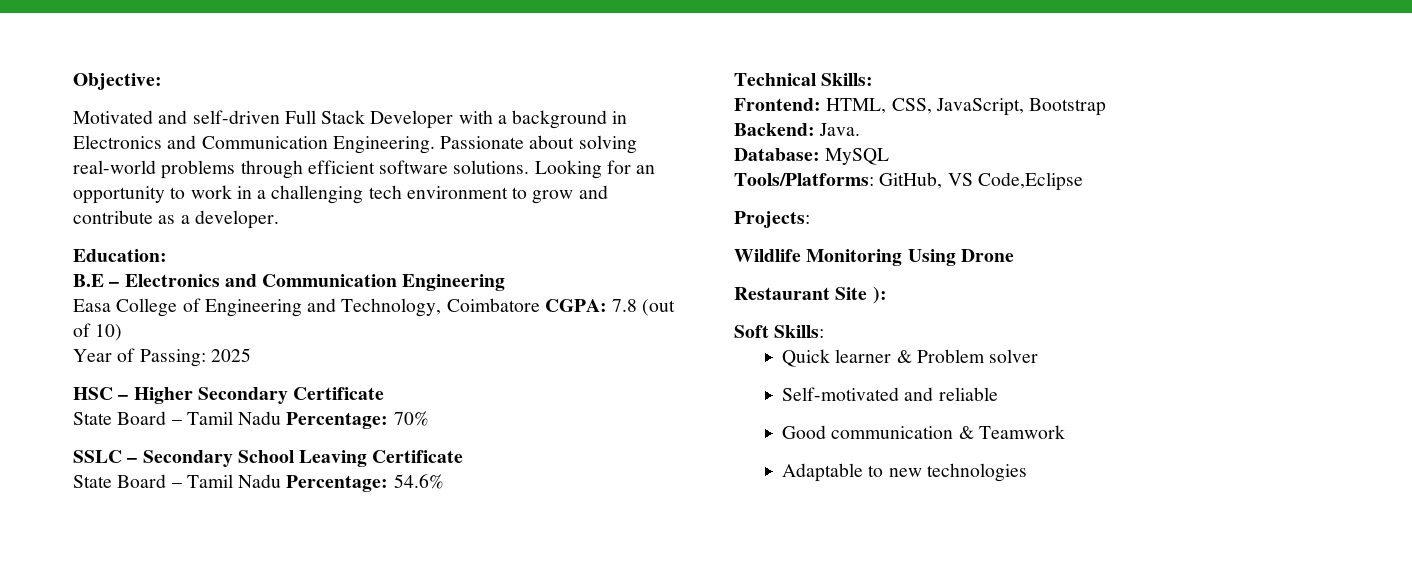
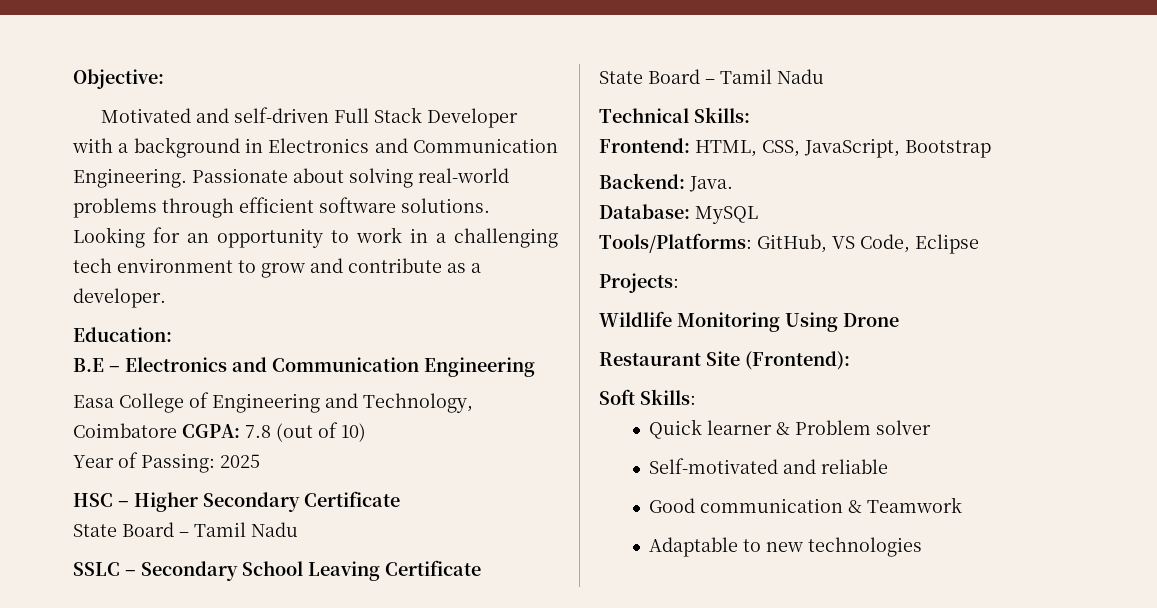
[286,411,429,429] Percentage: 70% -> (298, 529) none
[286,474,444,492] Percentage: 54.6% -> (824, 76) none
[977,172,1083,191] Code,Eclipse -> [860,234,979,254] Code, Eclipse
[872,286,887,304] ): -> [745,351,850,370] (Frontend):

